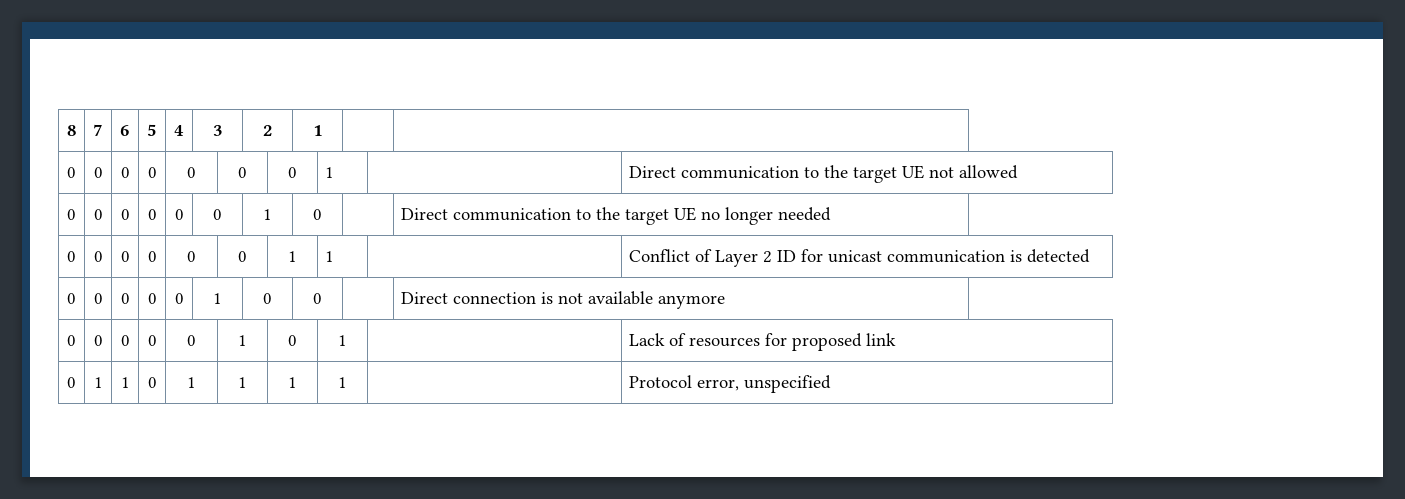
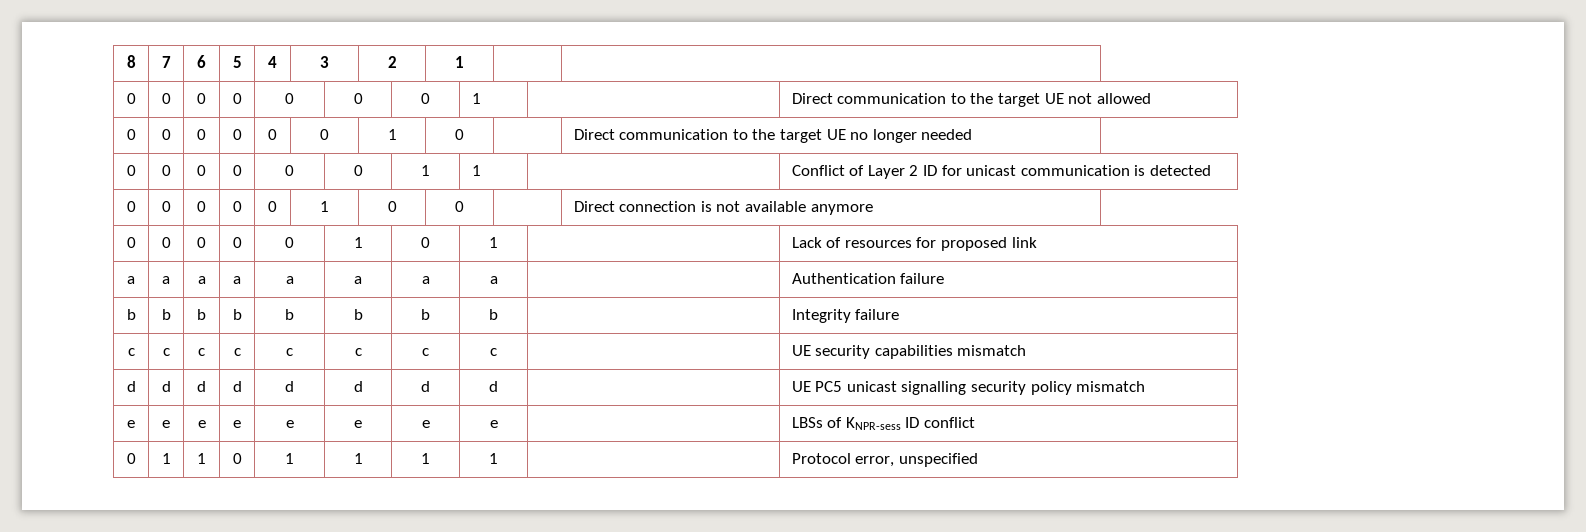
(896, 339) none -> [127,276,135,284] [162,276,170,284] [197,276,206,284] [233,276,241,284] [285,276,294,284] [354,276,362,284] [421,276,430,284] [489,276,498,284] [791,273,945,284] [126,309,136,320] [161,309,171,320] [197,309,206,320] [232,309,242,320] [285,309,294,320] [353,309,363,320] [421,309,430,320] [489,309,498,320] [791,309,900,323] [127,348,135,356] [162,348,170,356] [198,348,205,356] [233,348,241,356] [286,348,293,356] [354,348,362,356] [422,348,429,356] [490,348,497,356] [791,345,1027,359] [126,381,136,392] [161,381,171,392] [197,381,206,392] [232,381,242,392] [285,381,294,392] [353,381,363,392] [421,381,430,392] [489,381,498,392] [791,381,1146,395] [127,420,135,428] [162,420,170,428] [197,420,206,428] [233,420,241,428] [285,420,294,428] [354,420,362,428] [421,420,430,428] [489,420,498,428] [791,417,976,430] // a | a | a | a | a | a | a | a | | Authentication failure // b | b | b | b | b | b | b | b | | Integrity failure // c | c | c | c | c | c | c | c | | UE security capabilities mismatch // d | d | d | d | d | d | d | d | | UE PC5 unicast signalling security policy mismatch // e | e | e | e | e | e | e | e | | LBSs of KNPR-sess ID conflict

